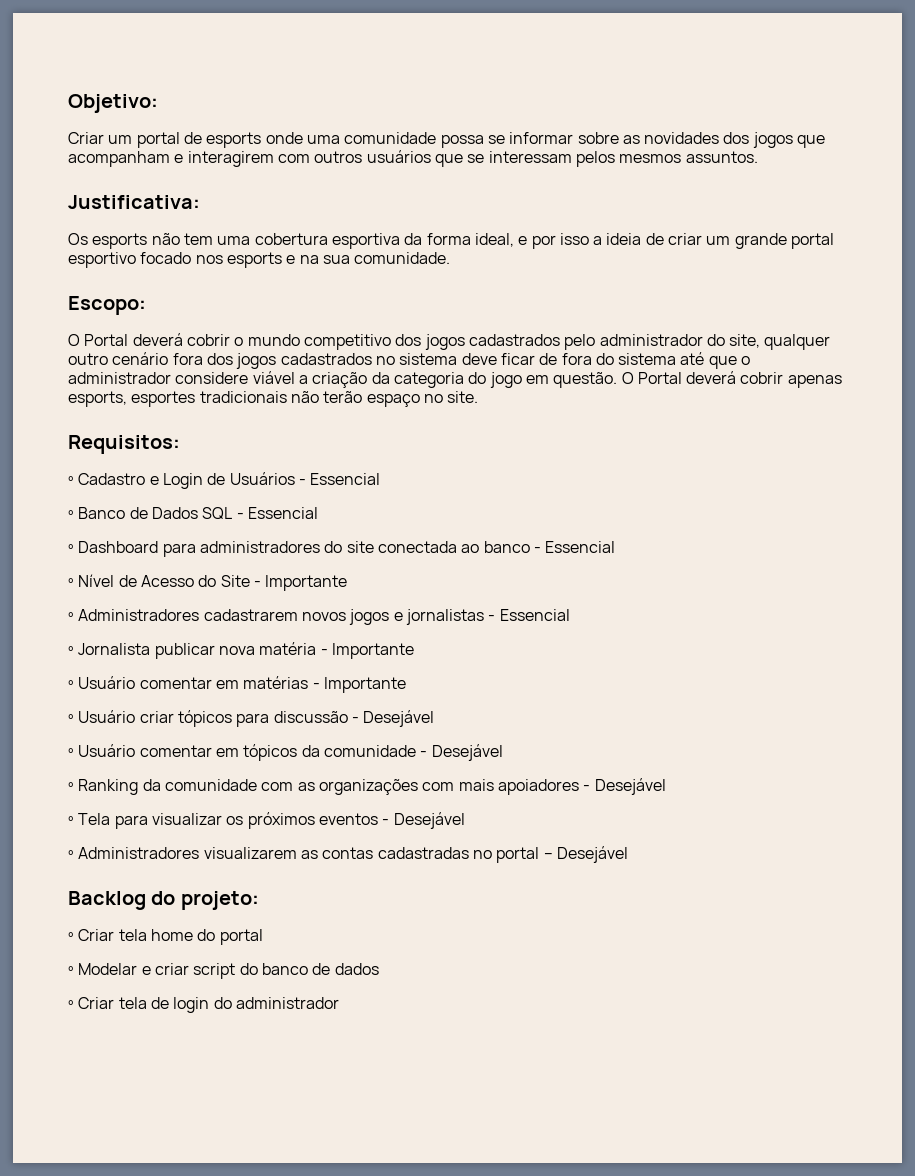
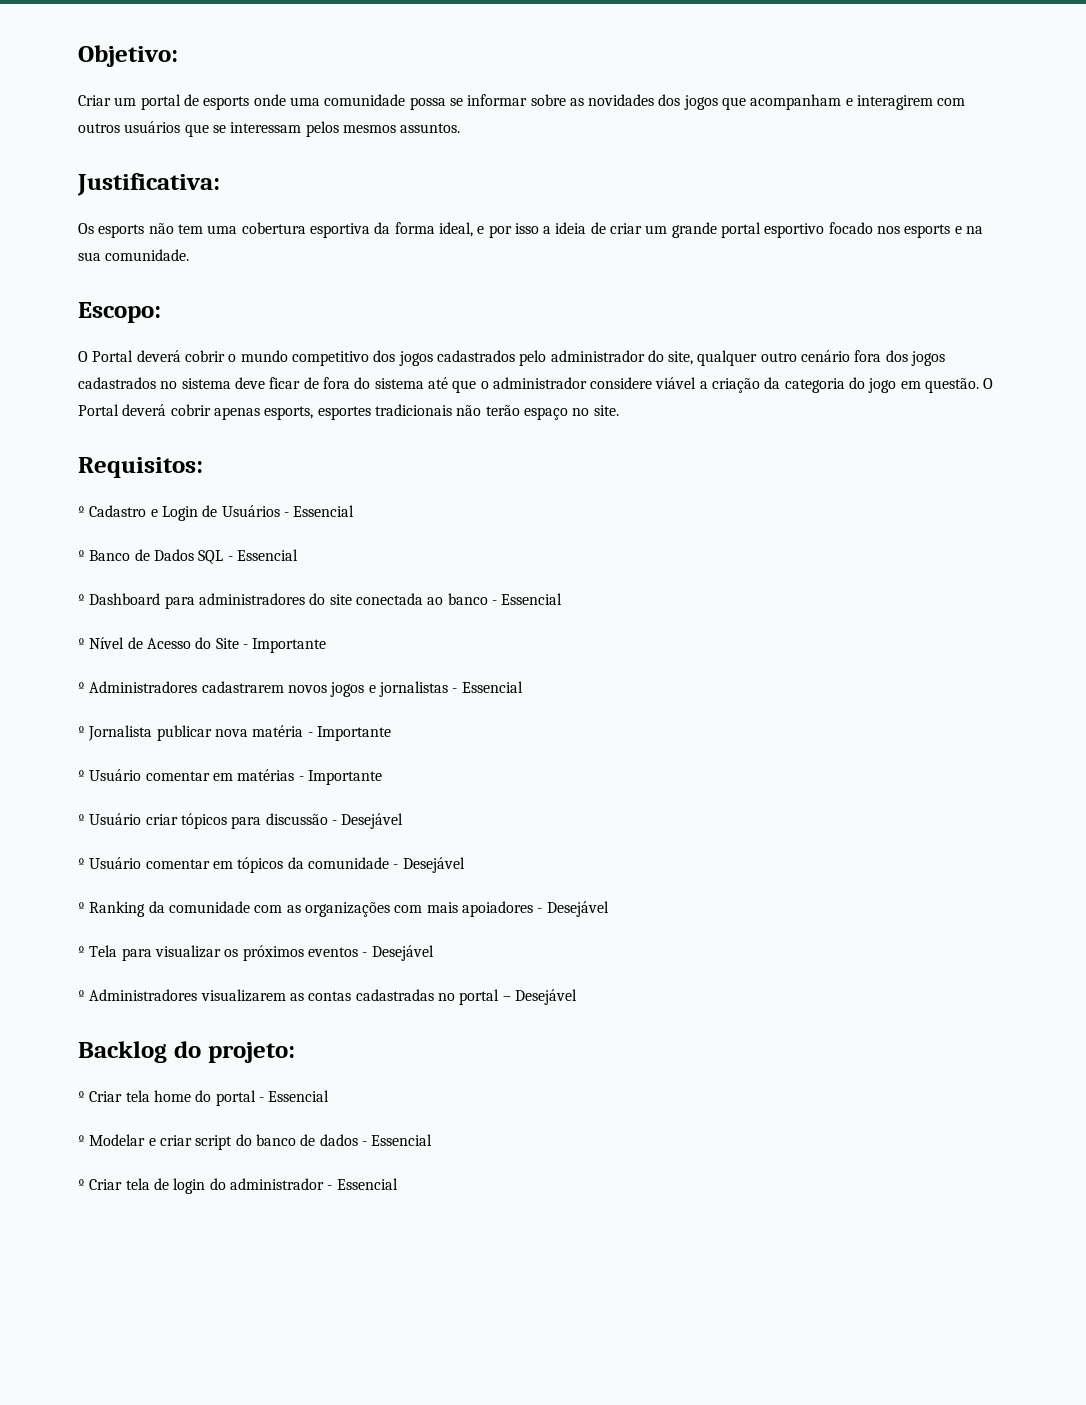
(263, 937) none -> [258,1090,330,1102] - Essencial
(379, 969) none -> [361,1134,433,1146] - Essencial
(339, 1003) none -> [327,1178,398,1190] - Essencial

